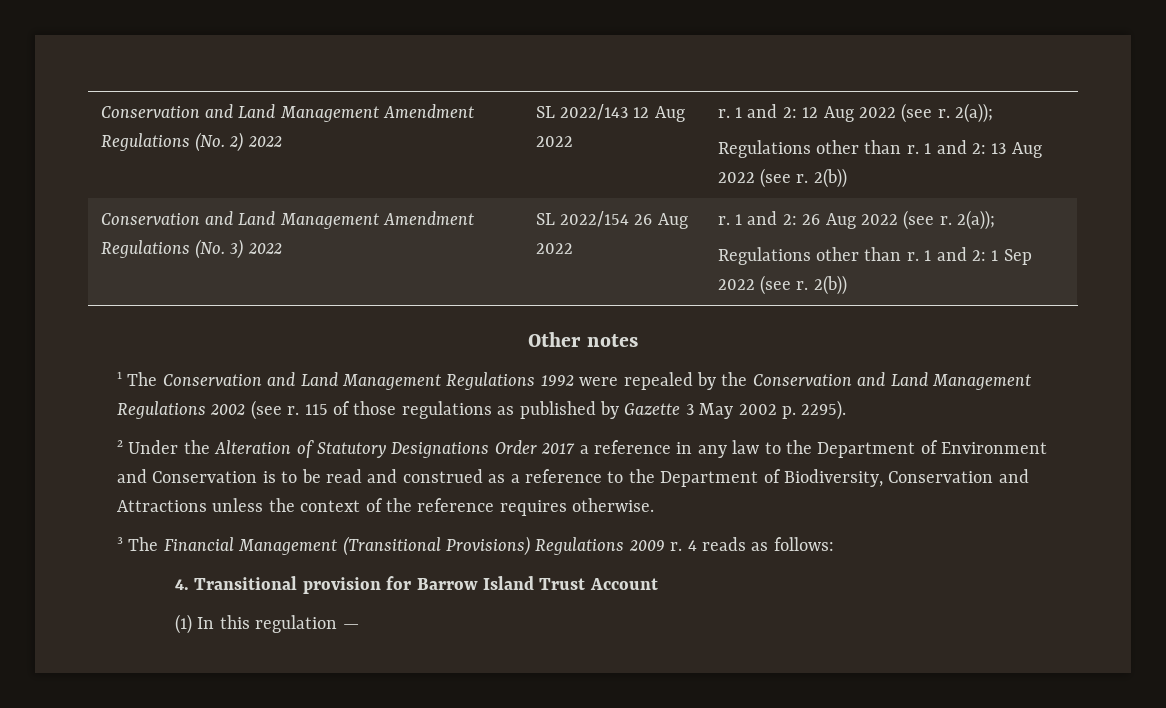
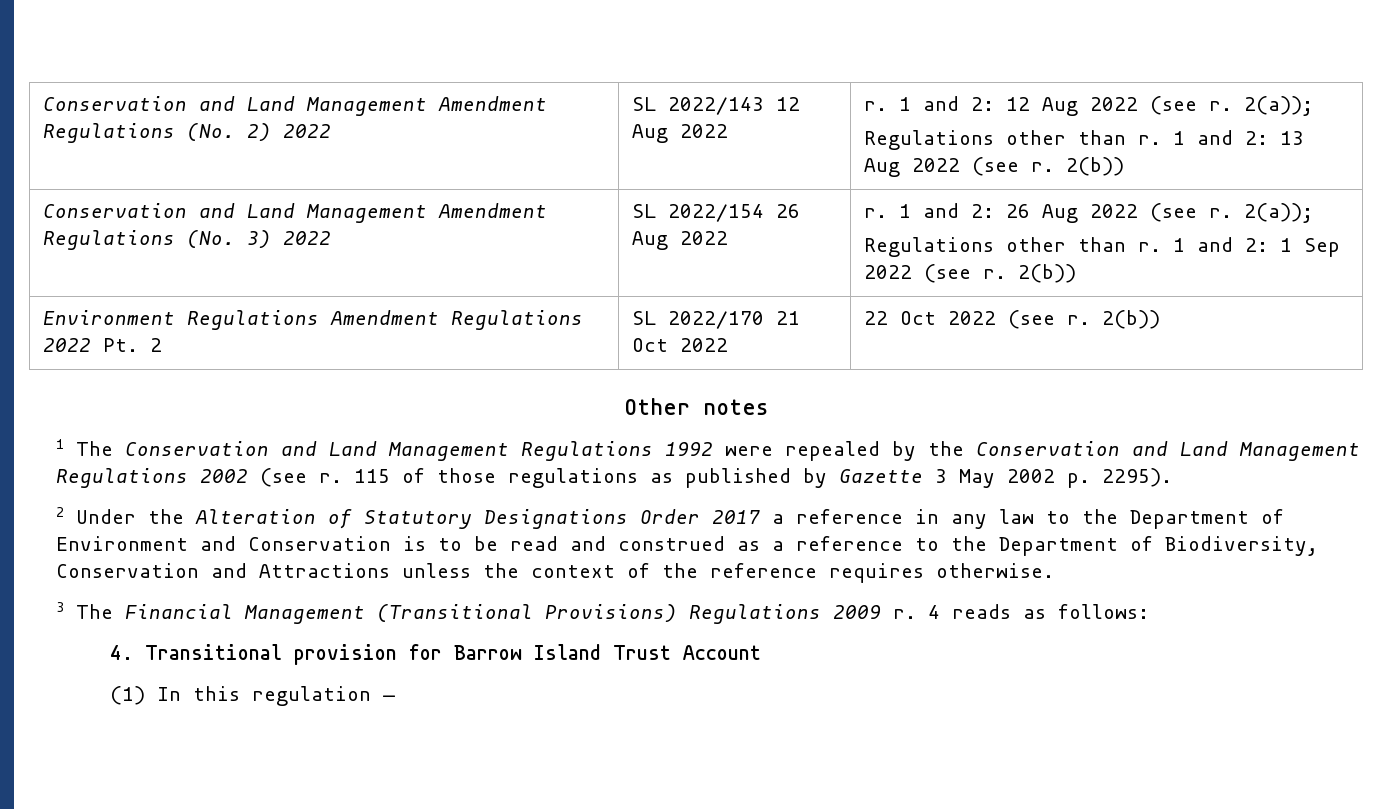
(847, 285) none -> [43,310,584,330] [43,338,163,352] [632,311,801,329] [632,338,729,352] [864,310,1161,329] // Environment Regulations Amendment Regulations 2022 Pt. 2 | SL 2022/170 21 Oct 2022 | 22 Oct 2022 (see r. 2(b))

